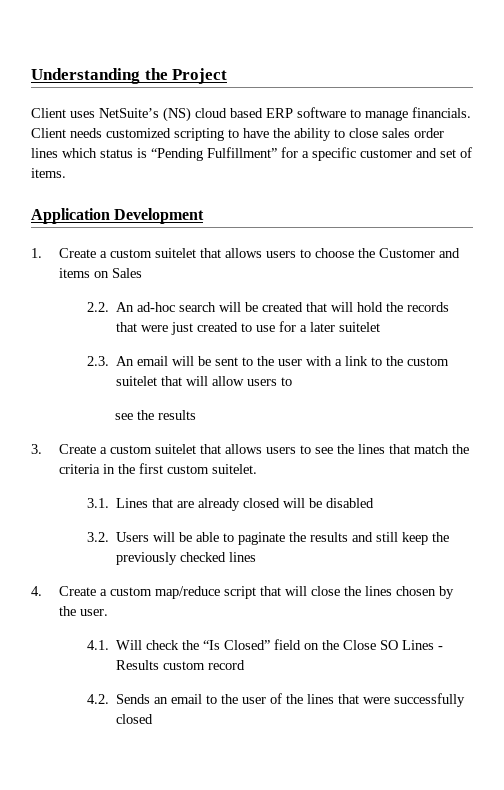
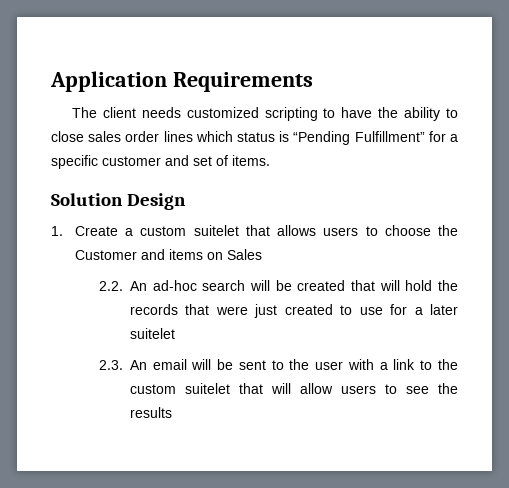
[31,68,228,84] [31,107,471,122] [31,128,66,138] Understanding the Project // Client uses NetSuite’s (NS) cloud based ERP software to manage financials. Client -> [50,71,313,92] [71,107,136,118] Application Requirements // The client
[31,208,205,224] Application Development -> [51,193,187,210] Solution Design
(293, 381) // -> (397, 389) none
[31,444,470,454] [59,463,258,474] [87,498,375,511] [87,532,450,545] [116,552,257,565] [31,586,455,599] [59,606,109,616] [87,639,444,650] [116,660,246,670] [87,693,466,707] [116,714,154,724] // 3. Create a custom suitelet that allows users to see the lines that match the criteria in the first custom suitelet. // 3.1. Lines that are already closed will be disabled // 3.2. Users will be able to paginate the results and still keep the previously checked lines // 4. Create a custom map/reduce script that will close the lines chosen by the user. // 4.1. Will check the “Is Closed” field on the Close SO Lines - Results custom record // 4.2. Sends an email to the user of the lines that were successfully closed -> (172, 412) none

